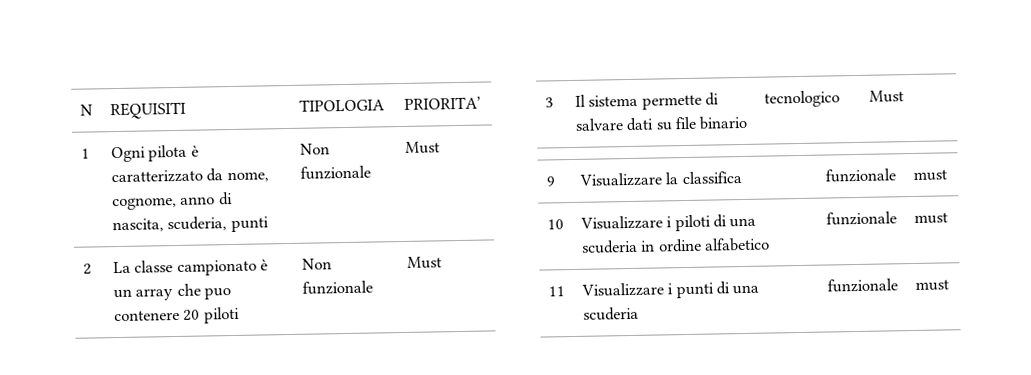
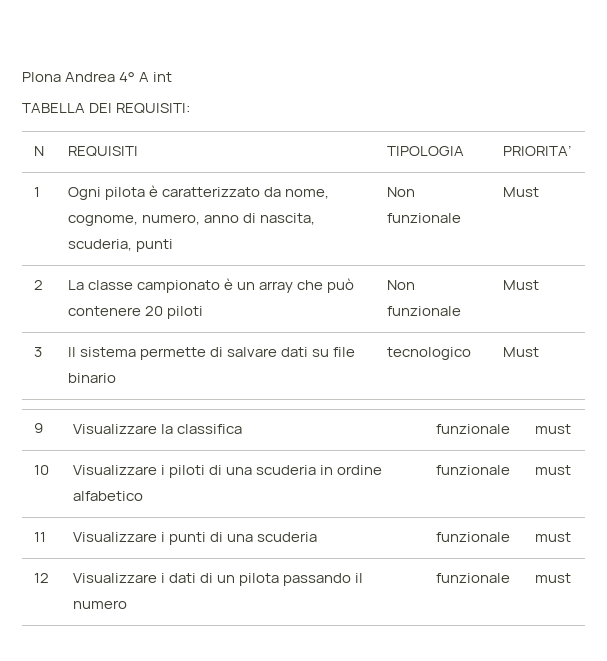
(79, 110) none -> [22,72,173,82] [22,103,191,114] Plona Andrea 4° A int // TABELLA DEI REQUISITI: //
(177, 203) none -> [141,214,200,225] numero,
[204,287,232,300] puo -> [327,278,355,293] può
(949, 285) none -> [33,573,49,583] [72,573,364,586] [72,600,127,609] [435,573,510,583] [534,573,571,583] // 12 | Visualizzare i dati di un pilota passando il numero | funzionale | must

